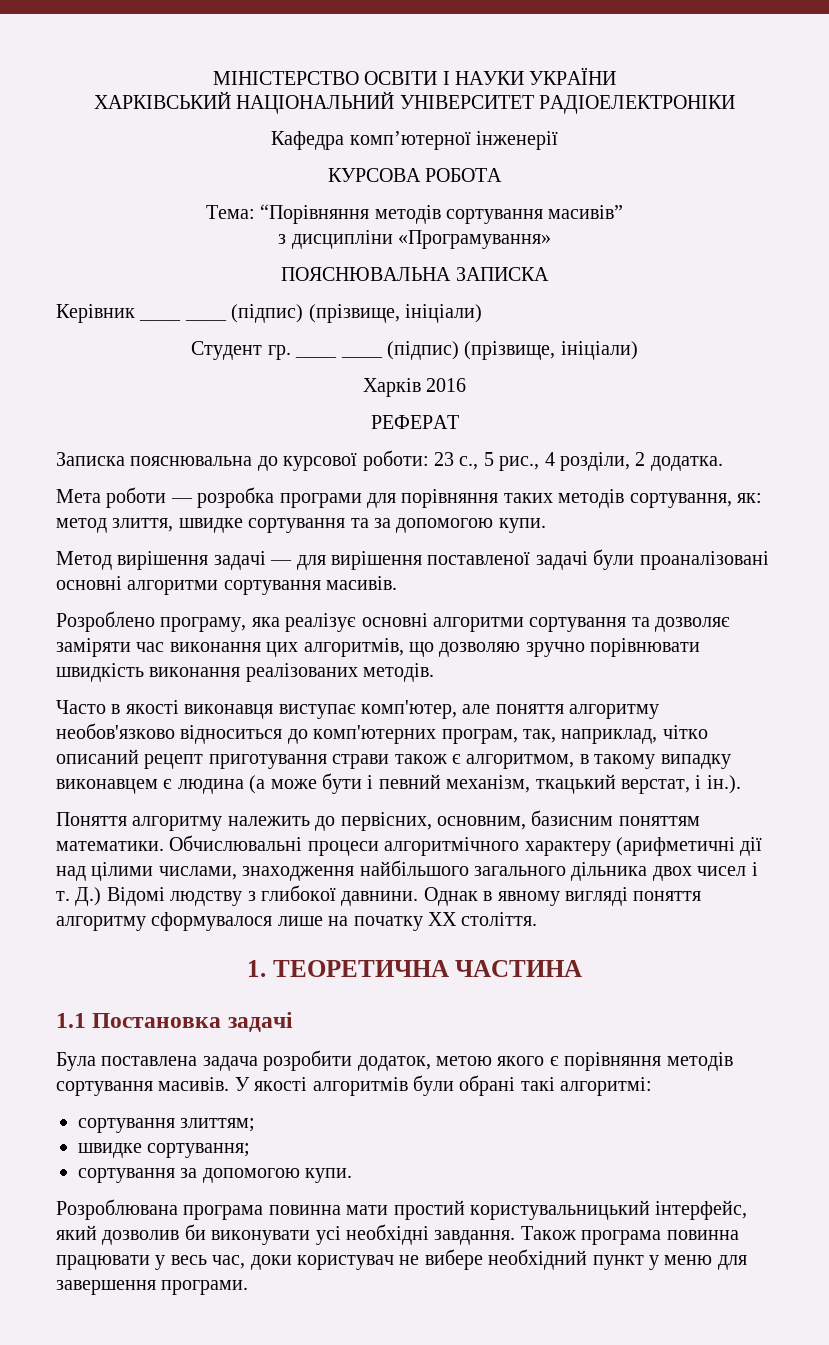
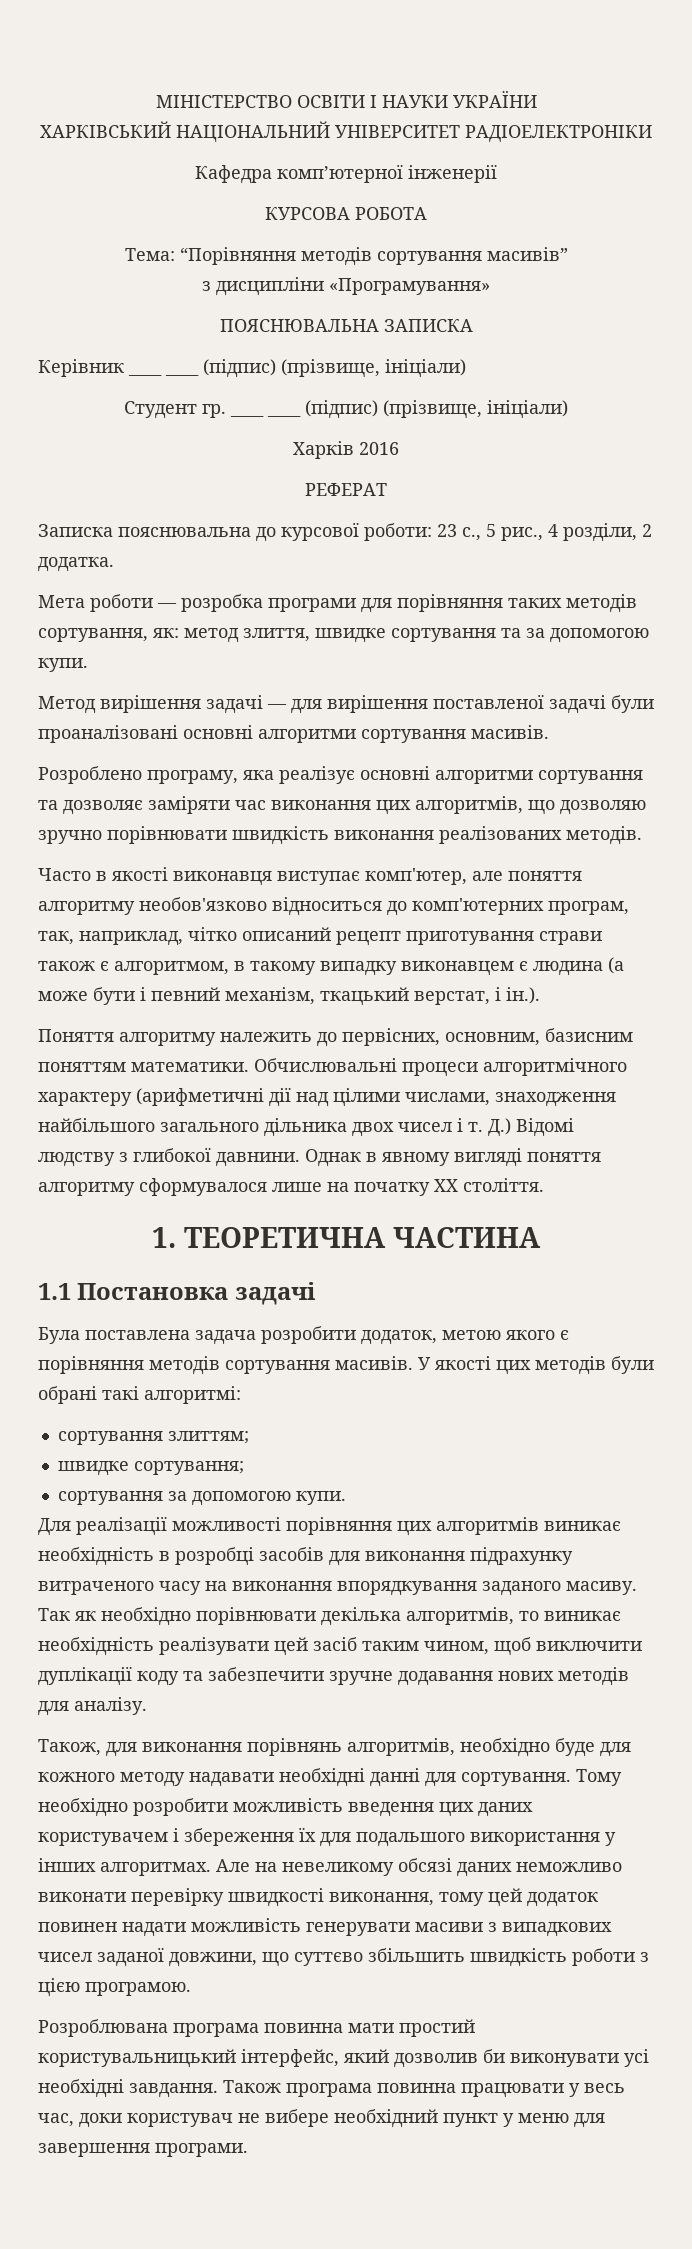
[312,1077,408,1096] алгоритмів -> [496,1356,606,1375] цих методів
(353, 1175) none -> [38,1516,621,1536] [38,1547,573,1566] [38,1581,637,1596] [38,1607,621,1626] [38,1637,642,1656] [38,1666,629,1686] [38,1697,147,1716] [38,1738,631,1757] [38,1768,622,1787] [38,1798,533,1817] [38,1827,616,1847] [38,1858,622,1877] [38,1888,598,1907] [38,1918,612,1937] [38,1947,649,1967] [38,1978,191,1997] // Для реалізації можливості порівняння цих алгоритмів виникає необхідність в розробці засобів для виконання підрахунку витраченого часу на виконання впорядкування заданого масиву. Так як необхідно порівнювати декілька алгоритмів, то виникає необхідність реалізувати цей засіб таким чином, щоб виключити дуплікації коду та забезпечити зручне додавання нових методів для аналізу. // Також, для виконання порівнянь алгоритмів, необхідно буде для кожного методу надавати необхідні данні для сортування. Тому необхідно розробити можливість введення цих даних користувачем і збереження їх для подальшого використання у інших алгоритмах. Але на невеликому обсязі даних неможливо виконати перевірку швидкості виконання, тому цей додаток повинен надати можливість генерувати масиви з випадкових чисел заданої довжини, що суттєво збільшить швидкість роботи з цією програмою.

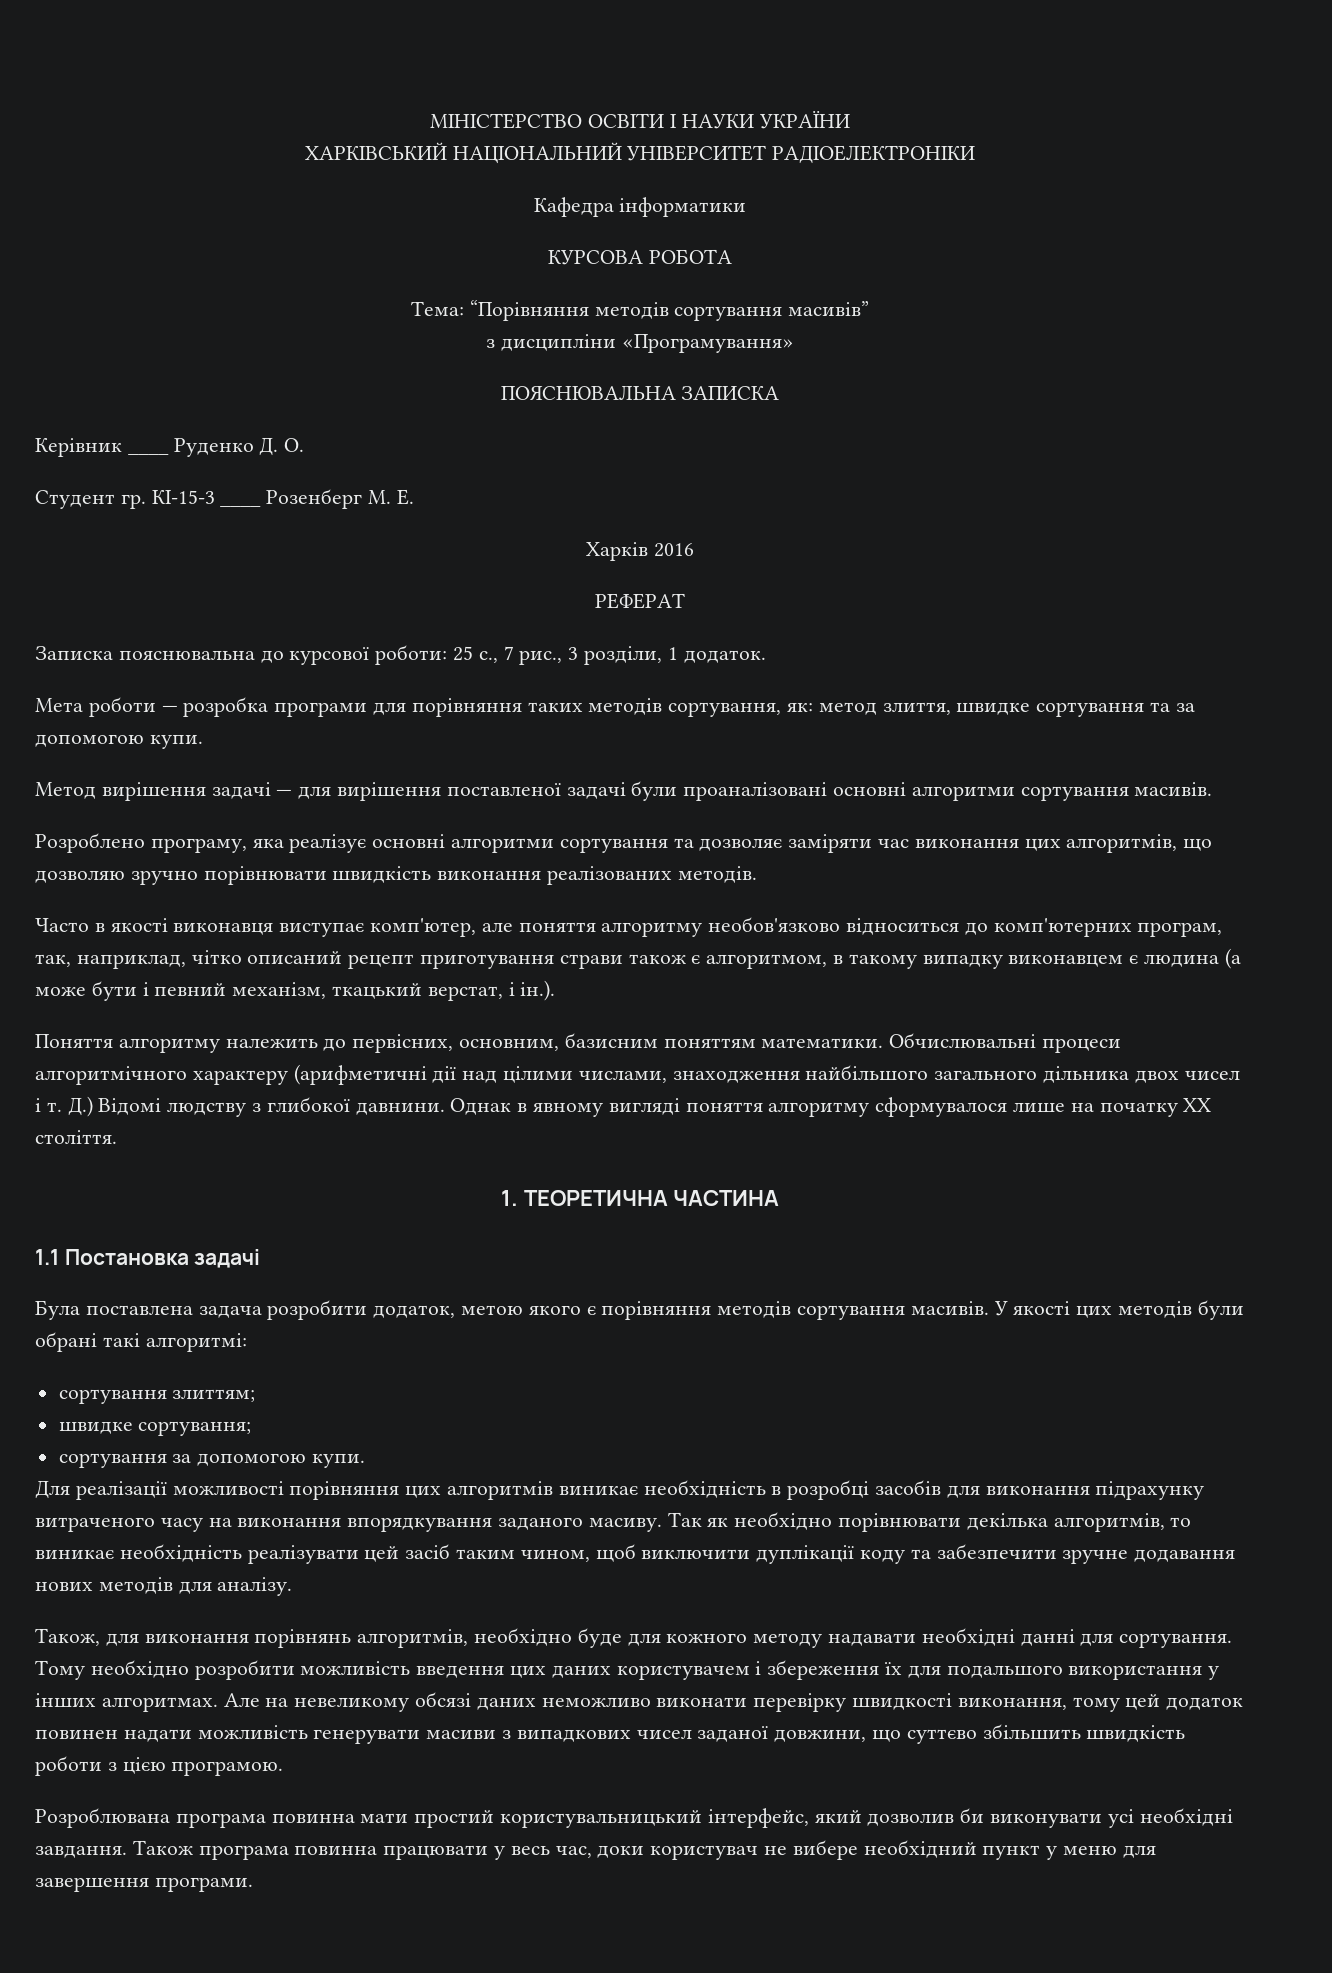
[277,164,497,183] комп’ютерної інженерії -> [619,197,747,217] інформатики
[165,359,466,378] [124,400,568,419] ____ (підпис) (прізвище, ініціали) // Студент гр. ____ ____ (підпис) (прізвище, ініціали) -> [173,437,305,457] [35,490,215,509] [220,489,414,509] Руденко Д. О. // Студент гр. КІ-15-3 ____ Розенберг М. E.
[437,523,652,542] [38,557,114,572] 23 с., 5 рис., 4 розділи, 2 додатка. -> [453,646,766,665] 25 с., 7 рис., 3 розділи, 1 додаток.

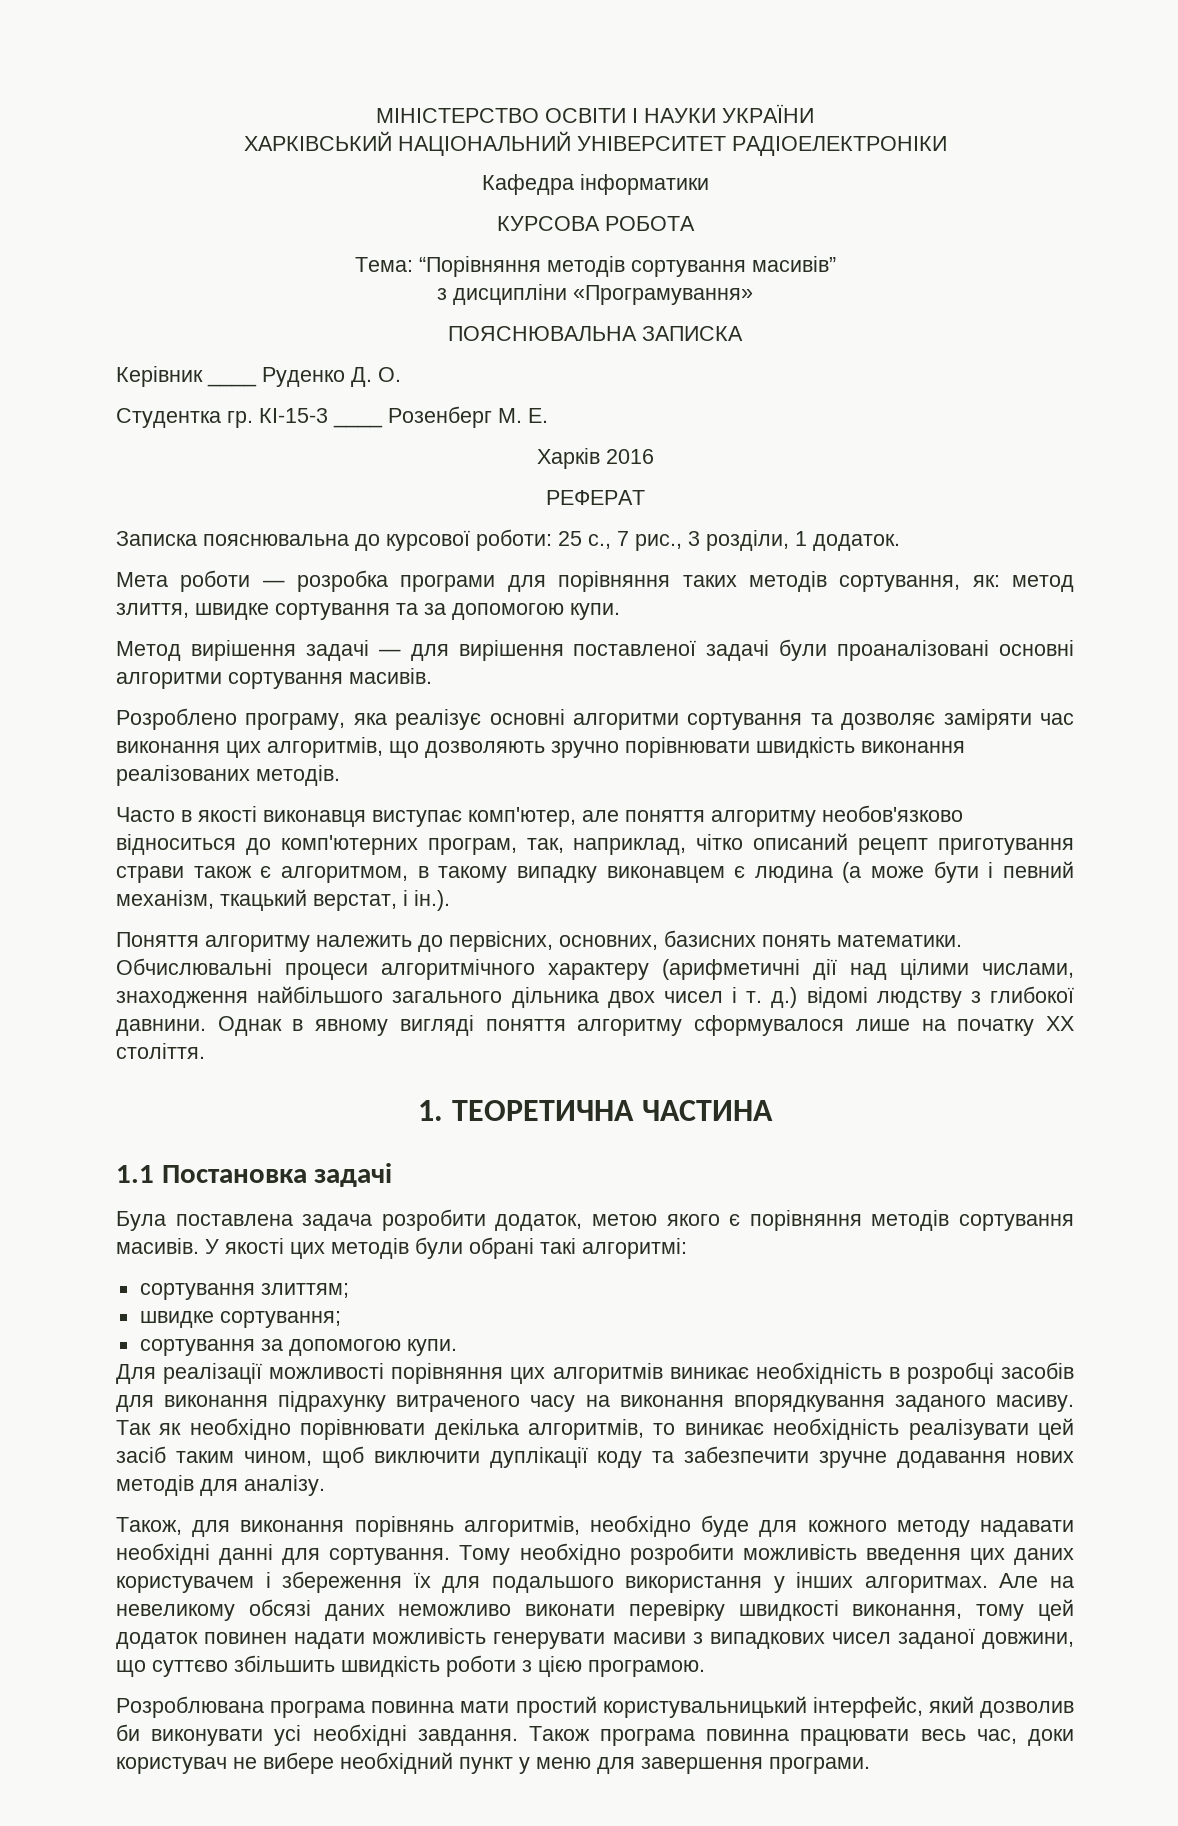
[35,490,115,509] Студент -> [116,408,221,428] Студентка
[35,870,125,883] дозволяю -> [425,741,545,758] дозволяють
[459,1033,756,1051] основним, базисним поняттям -> [559,930,831,950] основних, базисних понять
[67,1096,162,1117] Д.) Відомі -> [771,987,868,1008] д.) відомі
[494,1846,506,1860] у -> (910, 1737) none

